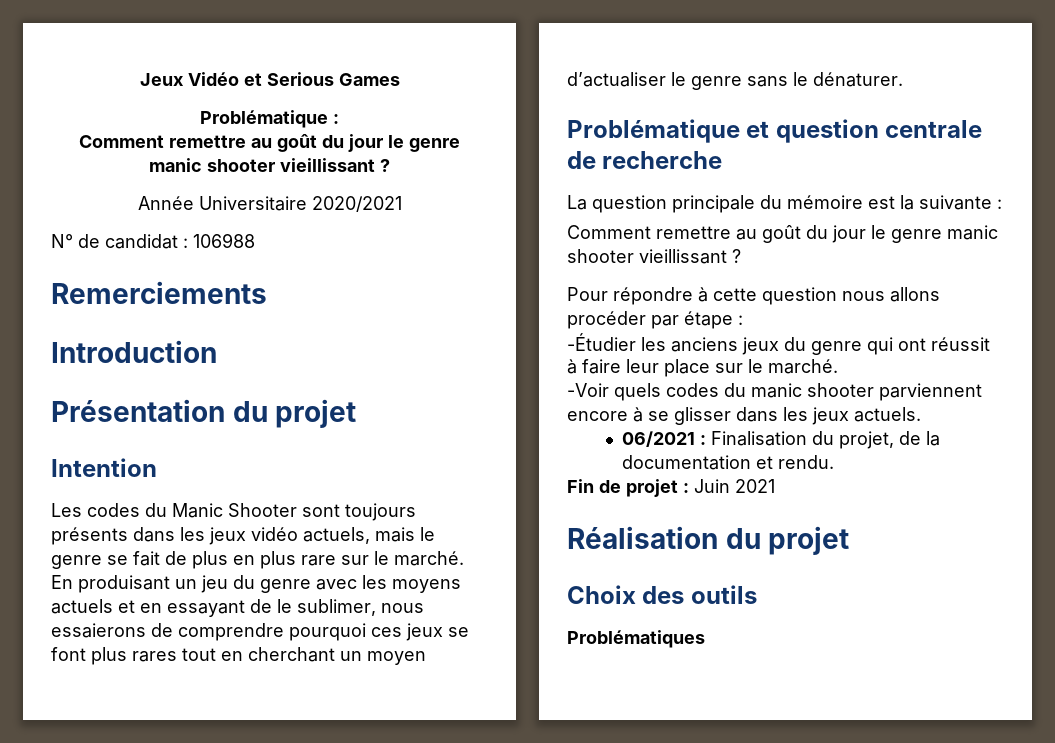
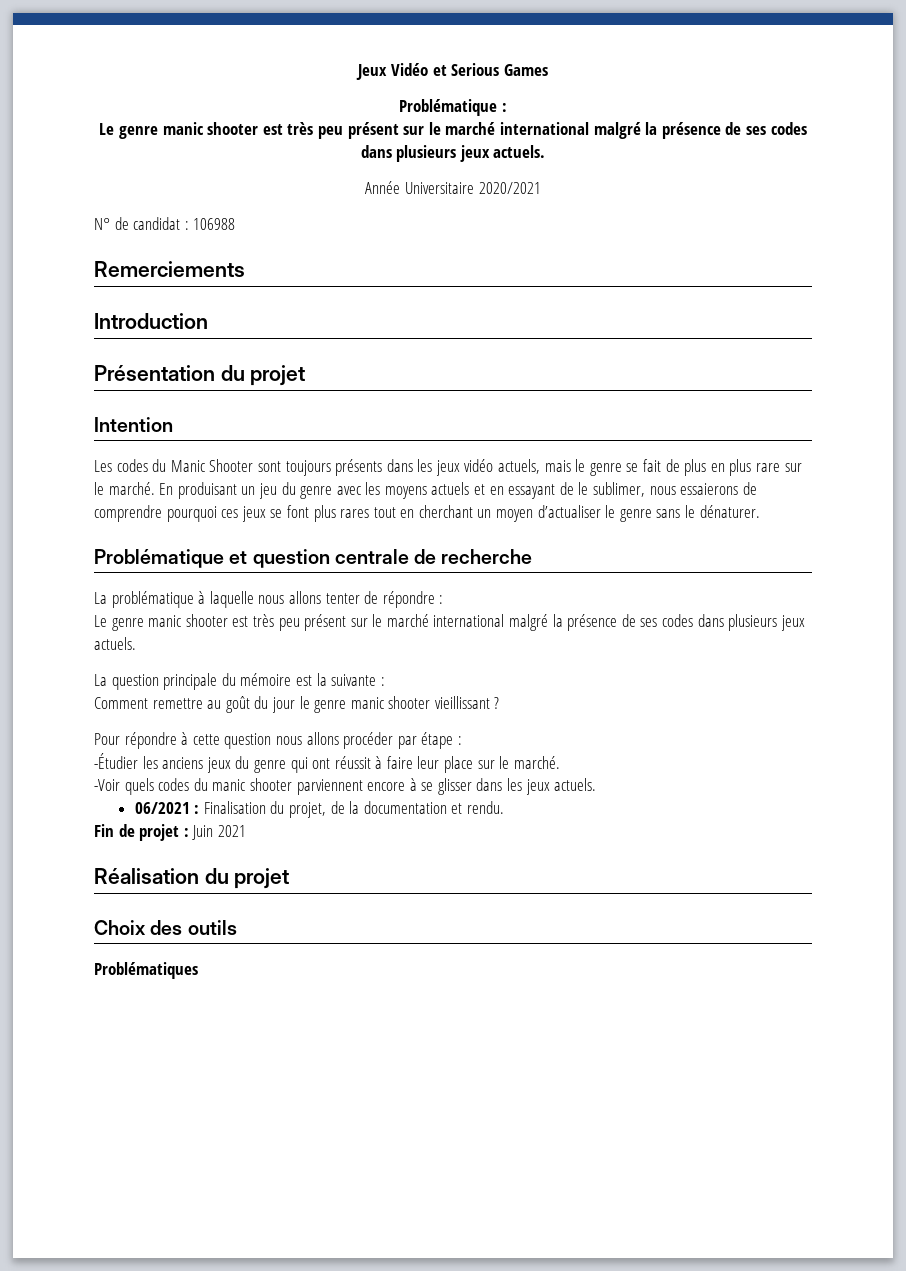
[79,134,460,152] [149,158,390,172] Comment remettre au goût du jour le genre manic shooter vieillissant ? -> [99,122,807,139] [360,145,546,162] Le genre manic shooter est très peu présent sur le marché international malgré la présence de ses codes dans plusieurs jeux actuels.
(723, 160) none -> [94,591,444,608] [94,614,805,631] [94,637,136,650] // La problématique à laquelle nous allons tenter de répondre : // Le genre manic shooter est très peu présent sur le marché international malgré la présence de ses codes dans plusieurs jeux actuels.

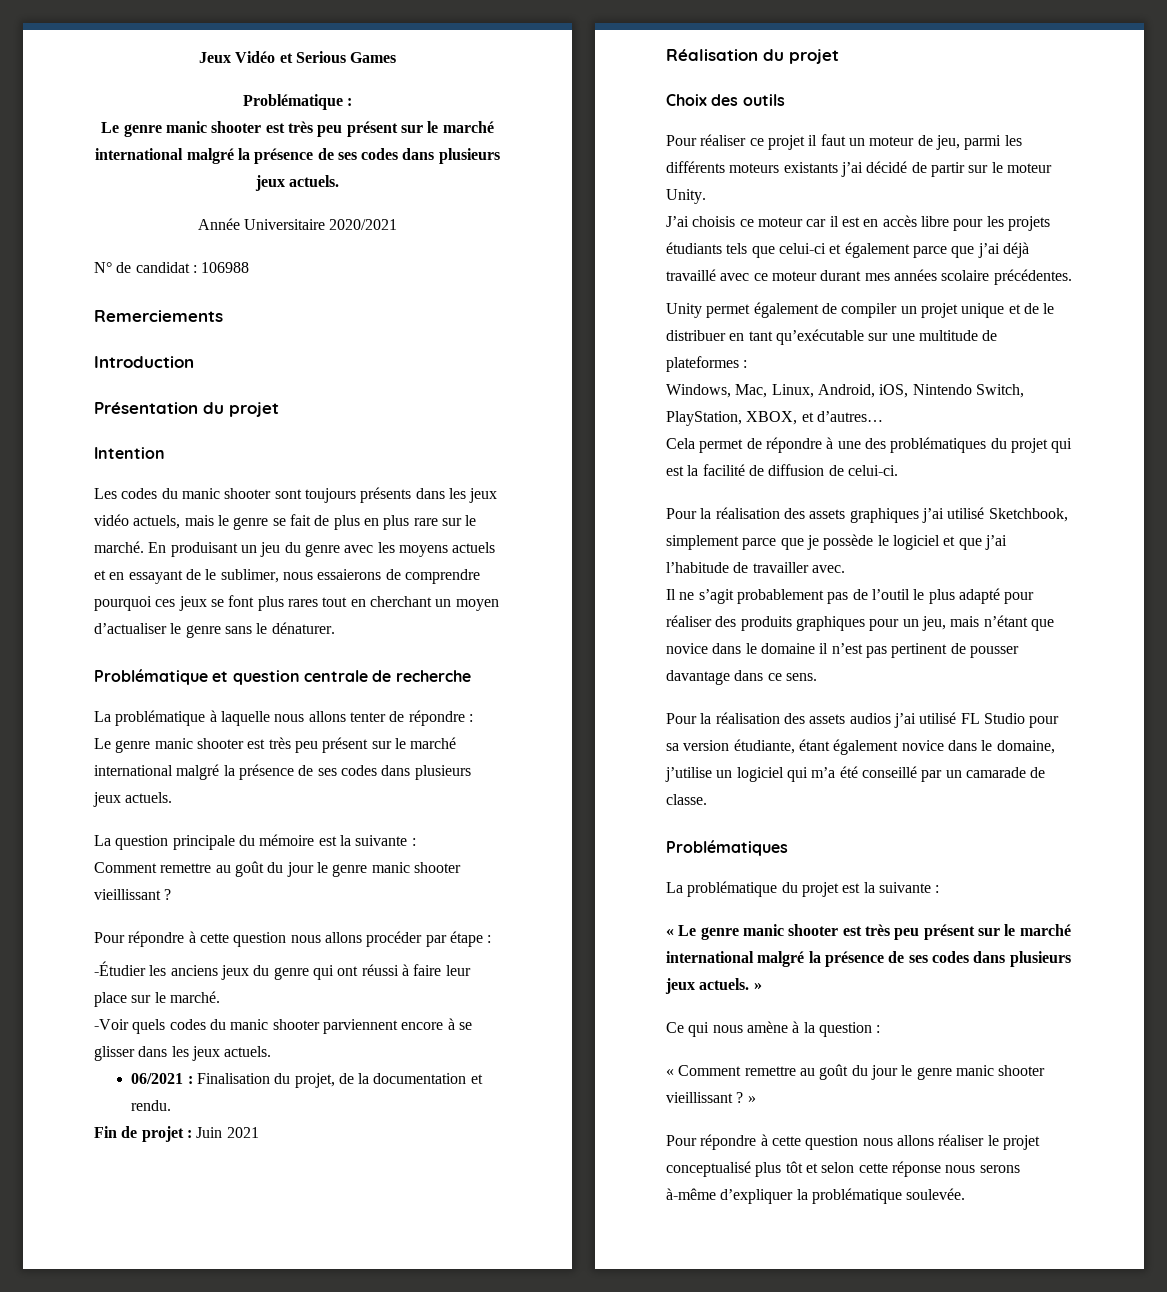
[170,459,254,472] Manic Shooter -> [181,488,272,499] manic shooter
[334,756,371,769] réussit -> [361,964,399,976] réussi
[94,962,198,979] Problématiques -> [666,134,1022,150] [666,161,1052,177] [666,189,706,204] [666,215,1050,231] [666,242,1029,258] [666,269,1072,285] [666,302,1055,318] [666,329,998,345] [666,356,748,372] [666,384,1024,398] [666,411,883,426] [666,437,1073,453] [666,464,898,476] [666,507,1068,523] [666,534,1007,550] [666,562,845,573] [666,588,1035,604] [666,615,1054,631] [666,643,1019,658] [666,670,817,685] [666,712,1060,728] [666,739,1055,755] [665,766,1046,782] [666,794,707,805] [666,840,788,856] [666,881,940,897] [666,924,1071,940] [666,951,1071,967] [665,978,762,994] [666,1021,881,1037] [666,1064,1046,1080] [666,1092,756,1103] [666,1134,1040,1150] [666,1161,1020,1177] [666,1188,966,1204] Pour réaliser ce projet il faut un moteur de jeu, parmi les différents moteurs existants j’ai décidé de partir sur le moteur Unity. // J’ai choisis ce moteur car il est en accès libre pour les projets étudiants tels que celui-ci et également parce que j’ai déjà travaillé avec ce moteur durant mes années scolaire précédentes. // Unity permet également de compiler un projet unique et de le distribuer en tant qu’exécutable sur une multitude de plateformes : // Windows, Mac, Linux, Android, iOS, Nintendo Switch, PlayStation, XBOX, et d’autres… // Cela permet de répondre à une des problématiques du projet qui est la facilité de diffusion de celui-ci. // Pour la réalisation des assets graphiques j’ai utilisé Sketchbook, simplement parce que je possède le logiciel et que j’ai l’habitude de travailler avec. // Il ne s’agit probablement pas de l’outil le plus adapté pour réaliser des produits graphiques pour un jeu, mais n’étant que novice dans le domaine il n’est pas pertinent de pousser davantage dans ce sens. // Pour la réalisation des assets audios j’ai utilisé FL Studio pour sa version étudiante, étant également novice dans le domaine, j’utilise un logiciel qui m’a été conseillé par un camarade de classe. // Problématiques // La problématique du projet est la suivante : // « Le genre manic shooter est très peu présent sur le marché international malgré la présence de ses codes dans plusieurs jeux actuels. » // Ce qui nous amène à la question : // « Comment remettre au goût du jour le genre manic shooter vieillissant ? » // Pour répondre à cette question nous allons réaliser le projet conceptualisé plus tôt et selon cette réponse nous serons à-même d’expliquer la problématique soulevée.

